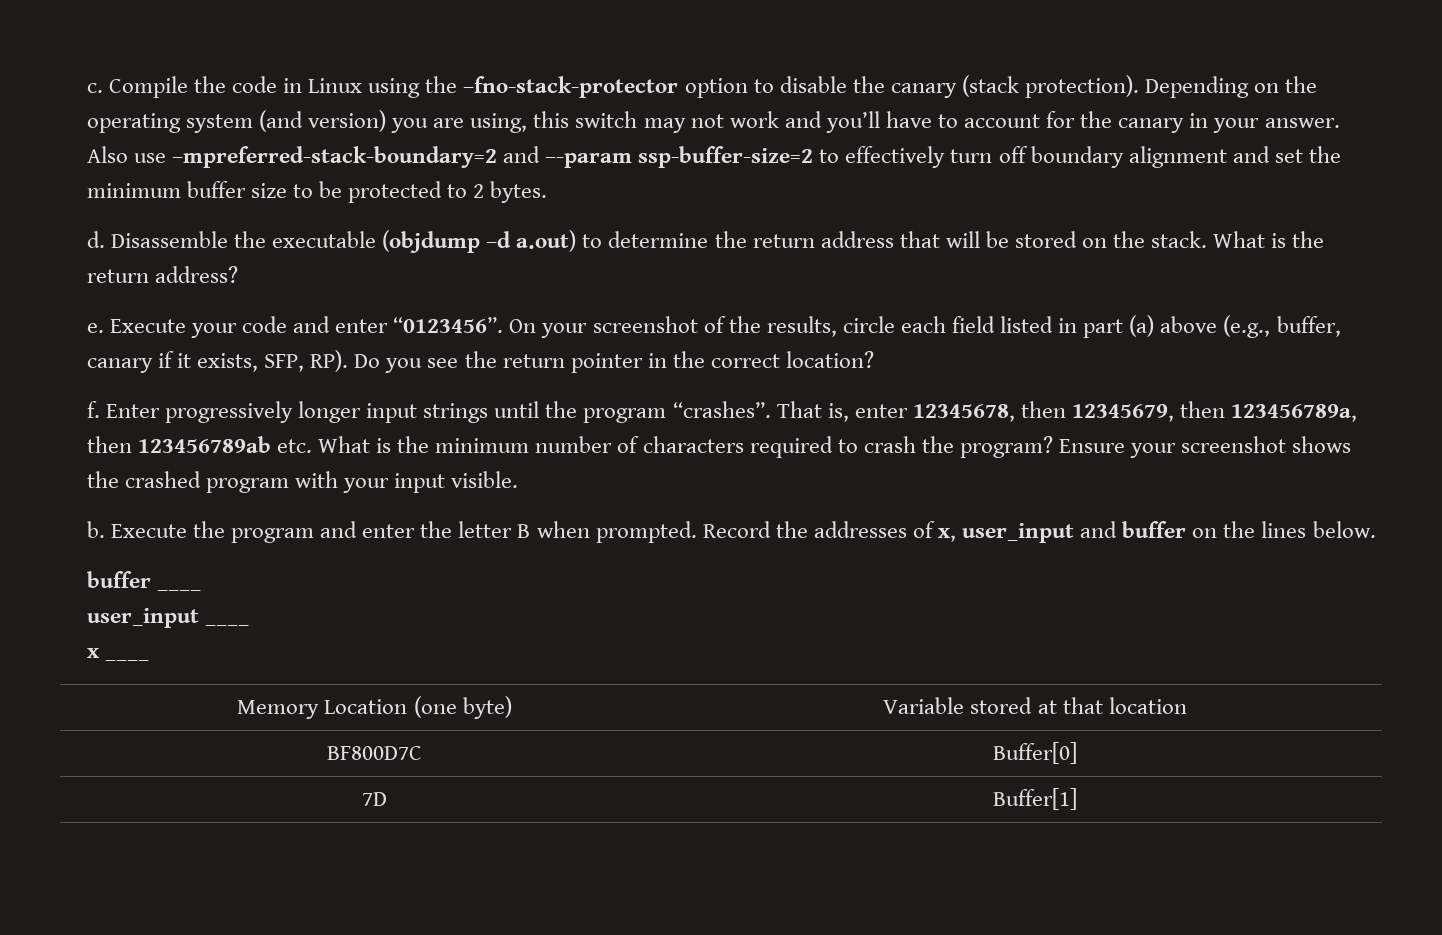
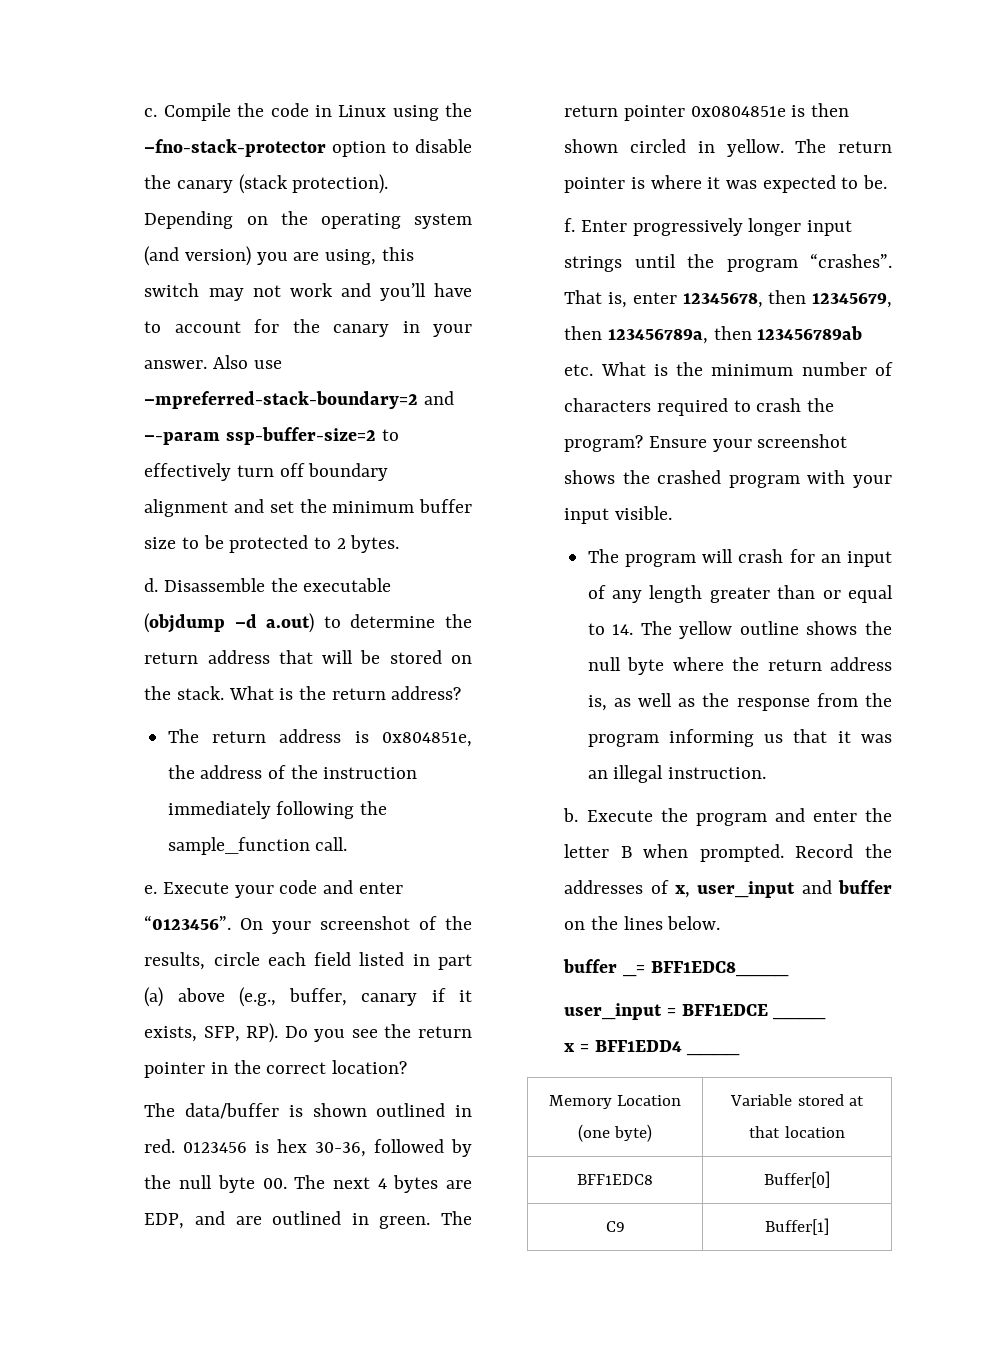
(238, 274) none -> [167,729,472,747] [167,765,418,779] [167,801,387,819] [167,837,348,855] // The return address is 0x804851e, the address of the instruction immediately following the sample_function call.
(875, 359) none -> [144,1103,472,1119] [144,1139,473,1157] [144,1175,472,1193] [144,1211,472,1229] [564,103,850,121] [564,139,892,157] [564,175,888,193] // The data/buffer is shown outlined in red. 0123456 is hex 30-36, followed by the null byte 00. The next 4 bytes are EDP, and are outlined in green. The return pointer 0x0804851e is then shown circled in yellow. The return pointer is where it was expected to be.
(519, 479) none -> [587,549,892,567] [587,585,893,603] [587,621,892,639] [587,657,892,675] [587,693,892,711] [587,729,892,747] [587,765,766,783] // The program will crash for an input of any length greater than or equal to 14. The yellow outline shows the null byte where the return address is, as well as the response from the program informing us that it was an illegal instruction.
[156,588,201,591] [86,608,199,628] ____ // user_input -> [623,961,789,977] [564,1003,768,1020] _= BFF1EDC8____ // user_input = BFF1EDCE
(99, 653) none -> [580,1040,682,1052] = BFF1EDD4
[327,746,422,760] BF800D7C -> [577,1174,653,1185] BFF1EDC8
[362,792,387,806] 7D -> [605,1221,625,1232] C9

